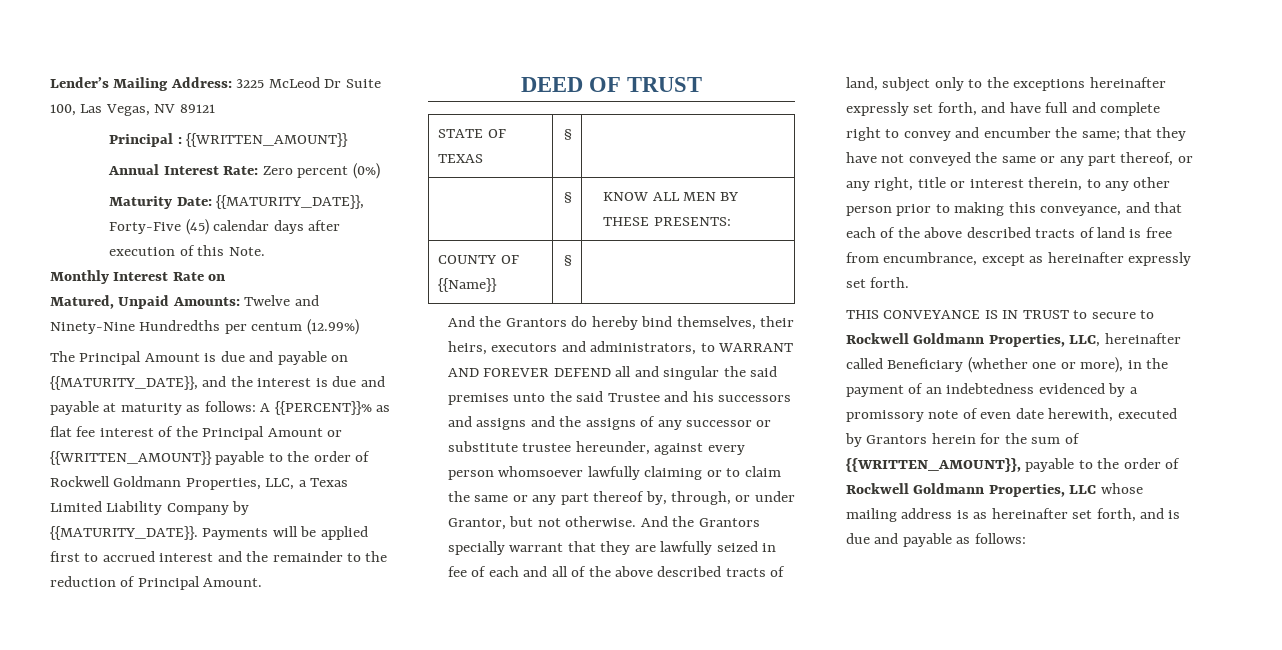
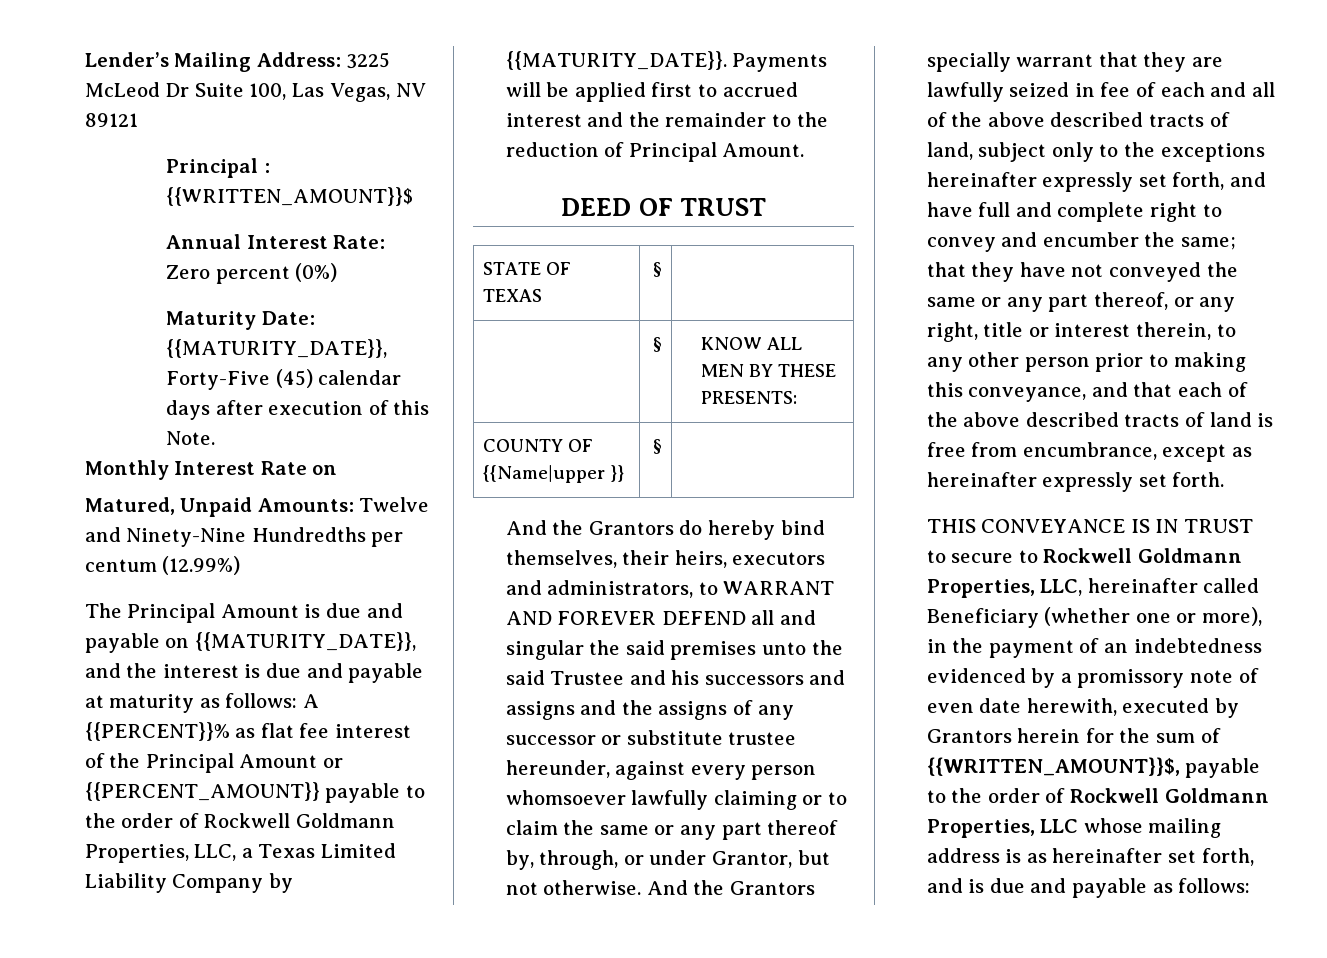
[186,133,349,147] {{WRITTEN_AMOUNT}} -> [166,187,414,206] {{WRITTEN_AMOUNT}}$
[49,451,212,465] {{WRITTEN_AMOUNT}} -> [84,782,320,801] {{PERCENT_AMOUNT}}
[438,278,498,292] {{Name}} -> [483,465,625,483] {{Name|upper }}
[845,458,1021,472] {{WRITTEN_AMOUNT}}, -> [926,757,1180,776] {{WRITTEN_AMOUNT}}$,

